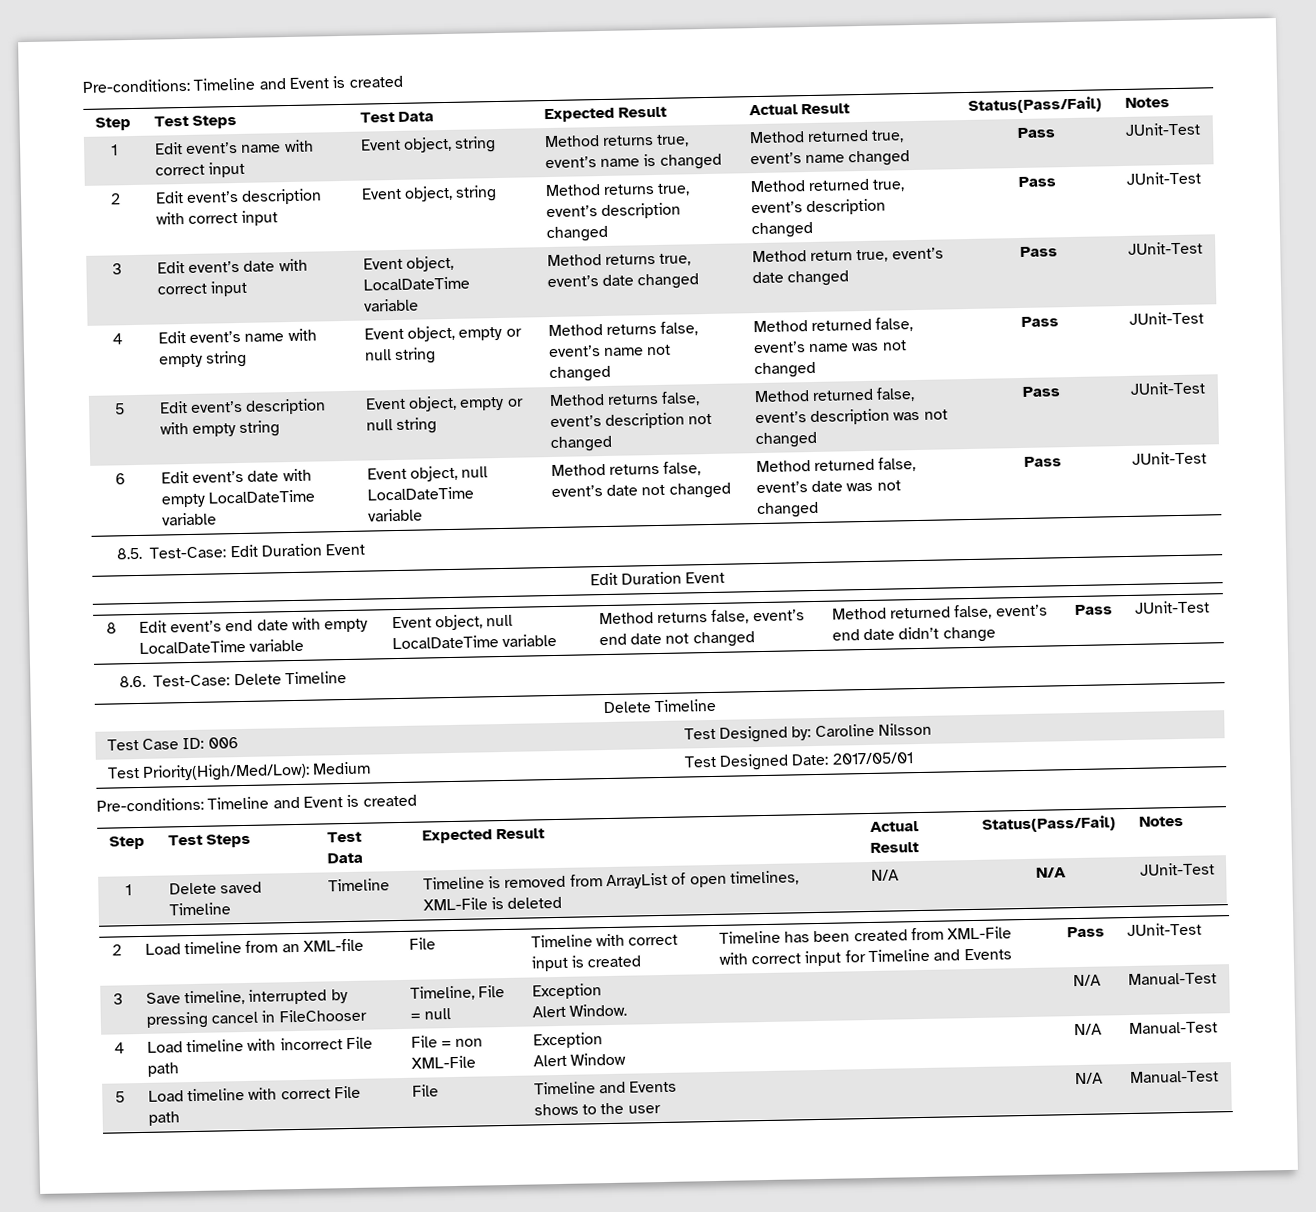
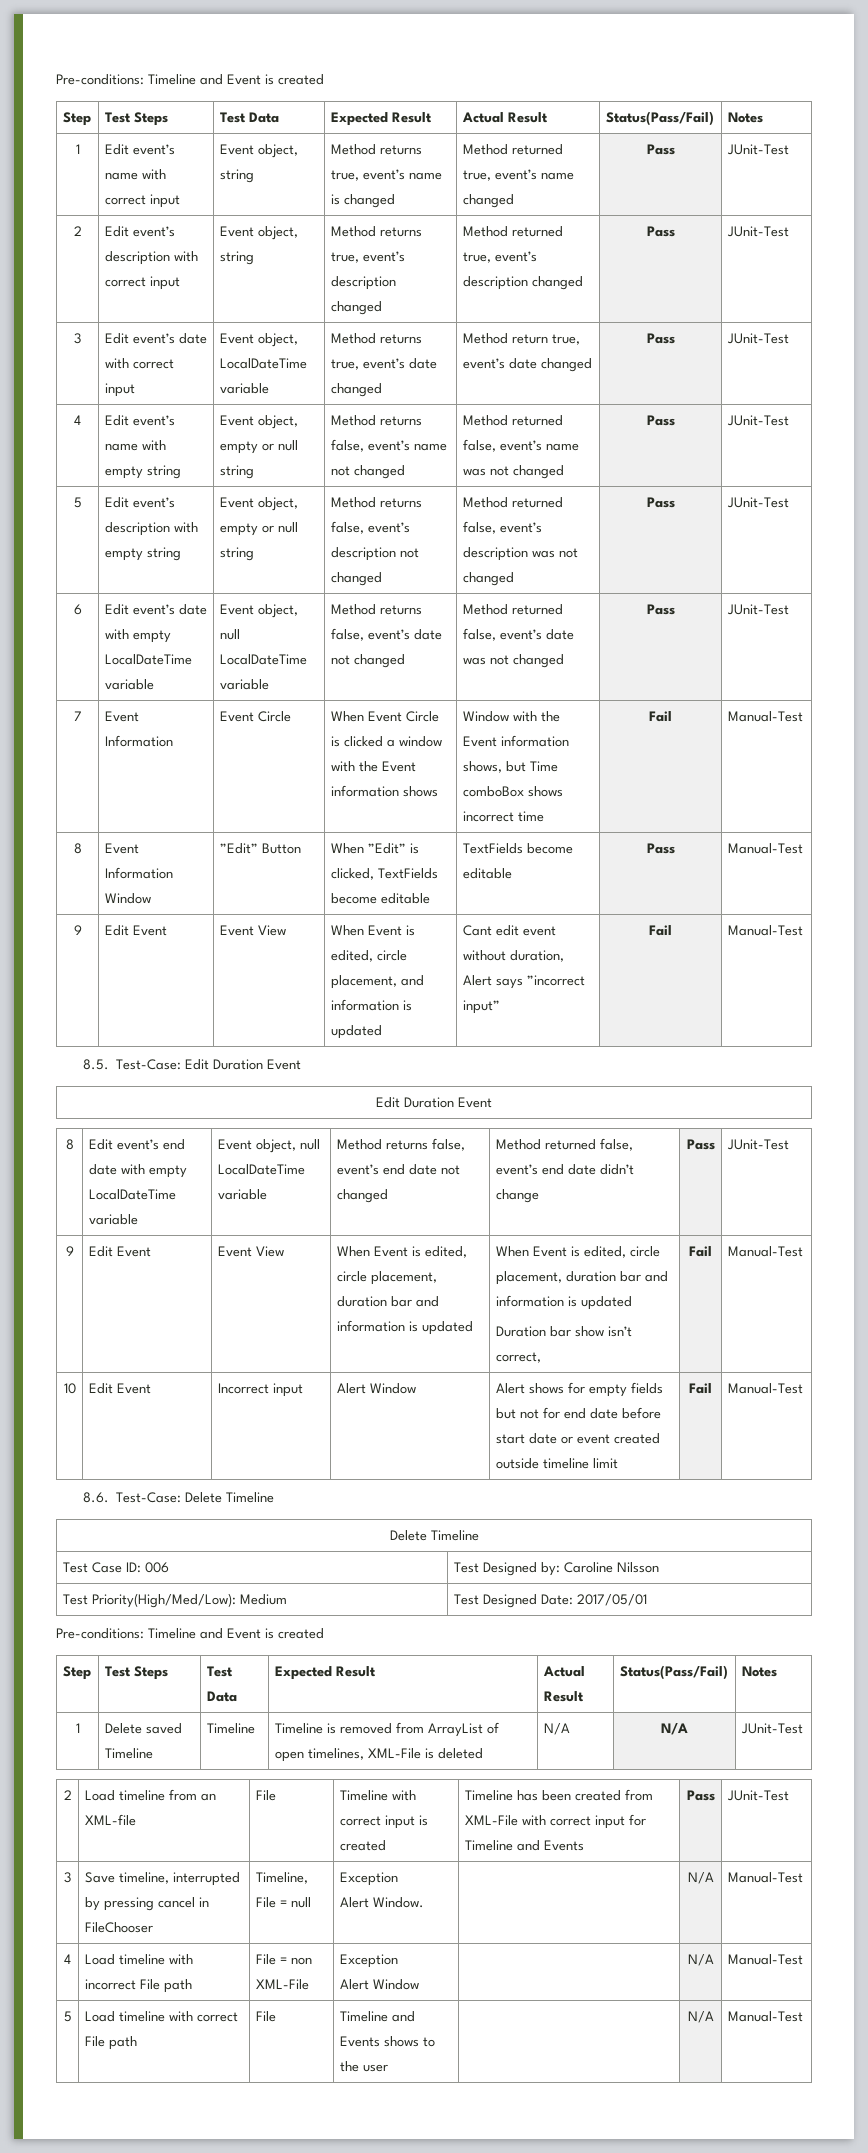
(1207, 458) none -> [73,711,82,721] [104,711,139,722] [104,735,173,747] [219,711,291,722] [330,711,439,722] [330,736,442,747] [330,761,416,772] [330,785,438,797] [462,711,560,722] [462,735,569,747] [462,761,558,773] [462,786,563,797] [462,811,544,822] [649,711,672,722] [727,711,803,722] [73,843,82,854] [104,843,139,854] [104,867,173,879] [104,893,151,904] [219,843,301,854] [330,843,419,854] [330,868,438,880] [330,893,430,904] [462,843,573,854] [462,868,512,879] [646,843,675,854] [727,843,803,854] [73,925,82,935] [104,925,167,936] [219,925,286,936] [330,925,415,936] [330,950,407,962] [330,975,424,989] [330,999,412,1011] [330,1025,382,1039] [462,925,556,936] [462,950,564,962] [462,975,585,989] [462,1000,500,1014] [649,925,672,936] [727,925,803,936] // 7 | Event Information | Event Circle | When Event Circle is clicked a window with the Event information shows | Window with the Event information shows, but Time comboBox shows incorrect time | Fail | Manual-Test // 8 | Event Information Window | ”Edit” Button | When ”Edit” is clicked, TextFields become editable | TextFields become editable | Pass | Manual-Test // 9 | Edit Event | Event View | When Event is edited, circle placement, and information is updated | Cant edit event without duration, Alert says ”incorrect input” | Fail | Manual-Test
(1210, 607) none -> [65,1246,74,1256] [88,1246,151,1257] [217,1246,284,1257] [336,1246,467,1258] [336,1271,437,1285] [336,1296,439,1307] [336,1320,473,1335] [495,1246,660,1258] [495,1271,668,1285] [495,1295,632,1310] [495,1326,632,1337] [495,1352,541,1363] [689,1246,712,1257] [727,1246,803,1257] [63,1383,76,1394] [88,1383,151,1394] [217,1383,303,1397] [336,1383,416,1394] [495,1382,663,1397] [495,1407,661,1419] [495,1433,660,1444] [495,1458,618,1469] [689,1383,712,1394] [727,1383,803,1394] // 9 | Edit Event | Event View | When Event is edited, circle placement, duration bar and information is updated | When Event is edited, circle placement, duration bar and information is updated // Duration bar show isn’t correct, | Fail | Manual-Test // 10 | Edit Event | Incorrect input | Alert Window | Alert shows for empty fields but not for end date before start date or event created outside timeline limit | Fail | Manual-Test

